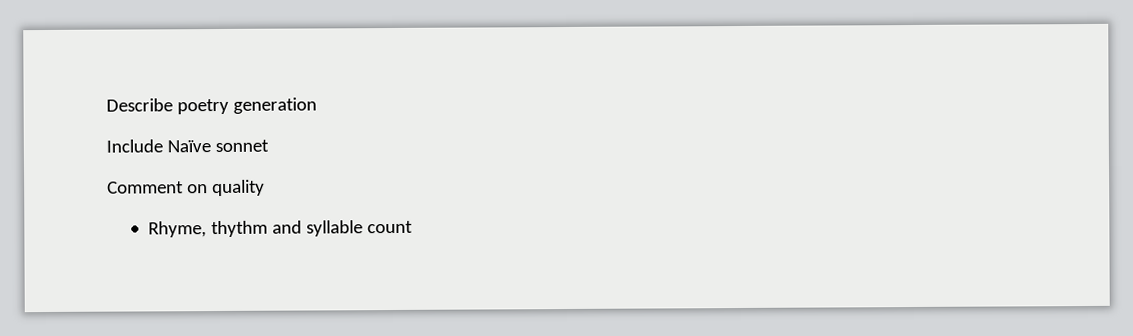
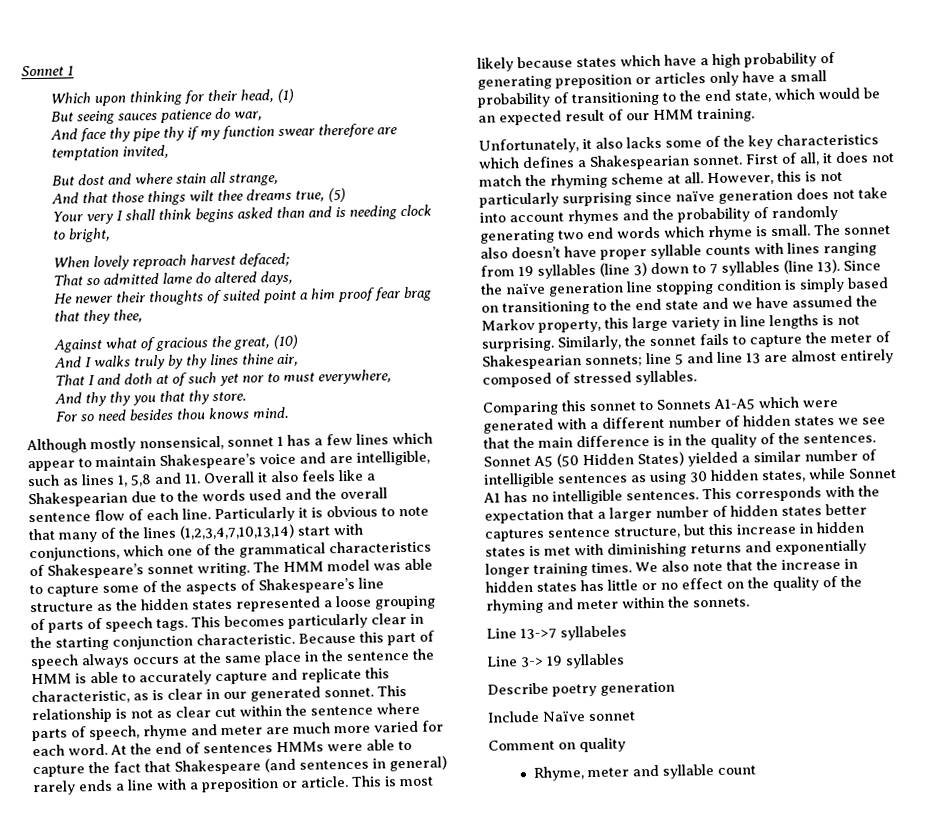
(106, 105) none -> [21,65,74,77] [49,88,294,107] [50,107,263,125] [49,123,398,143] [50,144,169,161] [51,171,279,186] [50,187,346,206] [51,204,432,225] [51,227,111,243] [52,252,290,271] [52,270,293,286] [53,286,432,306] [53,309,143,325] [52,334,298,353] [53,353,299,370] [54,369,392,387] [53,390,246,407] [54,406,289,422] [26,432,433,454] [27,450,430,472] [27,469,376,487] [28,487,388,508] [28,505,429,523] [28,523,363,543] [29,540,432,562] [29,558,433,579] [29,577,384,597] [30,595,436,613] [30,613,424,633] [30,630,435,651] [30,648,435,670] [31,667,390,686] [31,685,407,705] [31,702,420,724] [32,720,444,742] [32,739,412,757] [32,755,447,778] [32,775,434,796] [477,51,836,72] [477,70,827,90] [477,87,880,108] [478,108,755,126] [478,133,879,154] [478,151,894,170] [479,170,843,189] [479,187,888,208] [479,205,838,225] [480,223,891,244] [480,242,877,260] [480,258,881,279] [480,277,889,297] [481,295,878,316] [481,314,860,333] [481,331,891,352] [482,349,894,370] [482,370,697,388] [482,396,838,416] [483,414,886,434] [483,432,876,449] [483,449,877,468] [483,467,897,488] [483,485,880,505] [484,503,867,524] [484,521,865,542] [485,539,867,558] [485,558,858,578] [485,575,862,593] [486,596,750,614] [486,625,627,641] [486,653,625,669] Sonnet 1 // Which upon thinking for their head, (1) // But seeing sauces patience do war, // And face thy pipe thy if my function swear therefore are temptation invited, // But dost and where stain all strange, // And that those things wilt thee dreams true, (5) // Your very I shall think begins asked than and is needing clock to bright, // When lovely reproach harvest defaced; // That so admitted lame do altered days, // He newer their thoughts of suited point a him proof fear brag that they thee, // Against what of gracious the great, (10) // And I walks truly by thy lines thine air, // That I and doth at of such yet nor to must everywhere, // And thy thy you that thy store. // For so need besides thou knows mind. // Although mostly nonsensical, sonnet 1 has a few lines which appear to maintain Shakespeare’s voice and are intelligible, such as lines 1, 5,8 and 11. Overall it also feels like a Shakespearian due to the words used and the overall sentence flow of each line. Particularly it is obvious to note that many of the lines (1,2,3,4,7,10,13,14) start with conjunctions, which one of the grammatical characteristics of Shakespeare’s sonnet writing. The HMM model was able to capture some of the aspects of Shakespeare’s line structure as the hidden states represented a loose grouping of parts of speech tags. This becomes particularly clear in the starting conjunction characteristic. Because this part of speech always occurs at the same place in the sentence the HMM is able to accurately capture and replicate this characteristic, as is clear in our generated sonnet. This relationship is not as clear cut within the sentence where parts of speech, rhyme and meter are much more varied for each word. At the end of sentences HMMs were able to capture the fact that Shakespeare (and sentences in general) rarely ends a line with a preposition or article. This is most likely because states which have a high probability of generating preposition or articles only have a small probability of transitioning to the end state, which would be an expected result of our HMM training. // Unfortunately, it also lacks some of the key characteristics which defines a Shakespearian sonnet. First of all, it does not match the rhyming scheme at all. However, this is not particularly surprising since naïve generation does not take into account rhymes and the probability of randomly generating two end words which rhyme is small. The sonnet also doesn’t have proper syllable counts with lines ranging from 19 syllables (line 3) down to 7 syllables (line 13). Since the naïve generation line stopping condition is simply based on transitioning to the end state and we have assumed the Markov property, this large variety in line lengths is not surprising. Similarly, the sonnet fails to capture the meter of Shakespearian sonnets; line 5 and line 13 are almost entirely composed of stressed syllables. // Comparing this sonnet to Sonnets A1-A5 which were generated with a different number of hidden states we see that the main difference is in the quality of the sentences. Sonnet A5 (50 Hidden States) yielded a similar number of intelligible sentences as using 30 hidden states, while Sonnet A1 has no intelligible sentences. This corresponds with the expectation that a larger number of hidden states better captures sentence structure, but this increase in hidden states is met with diminishing returns and exponentially longer training times. We also note that the increase in hidden states has little or no effect on the quality of the rhyming and meter within the sonnets. // Line 13->7 syllabeles // Line 3-> 19 syllables //
[210,220,268,238] thythm -> [586,767,629,778] meter

